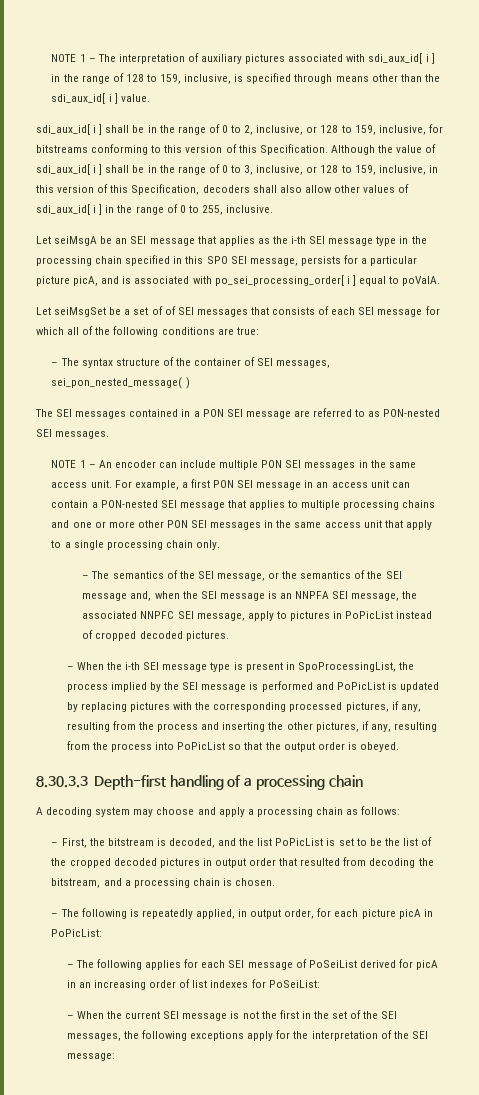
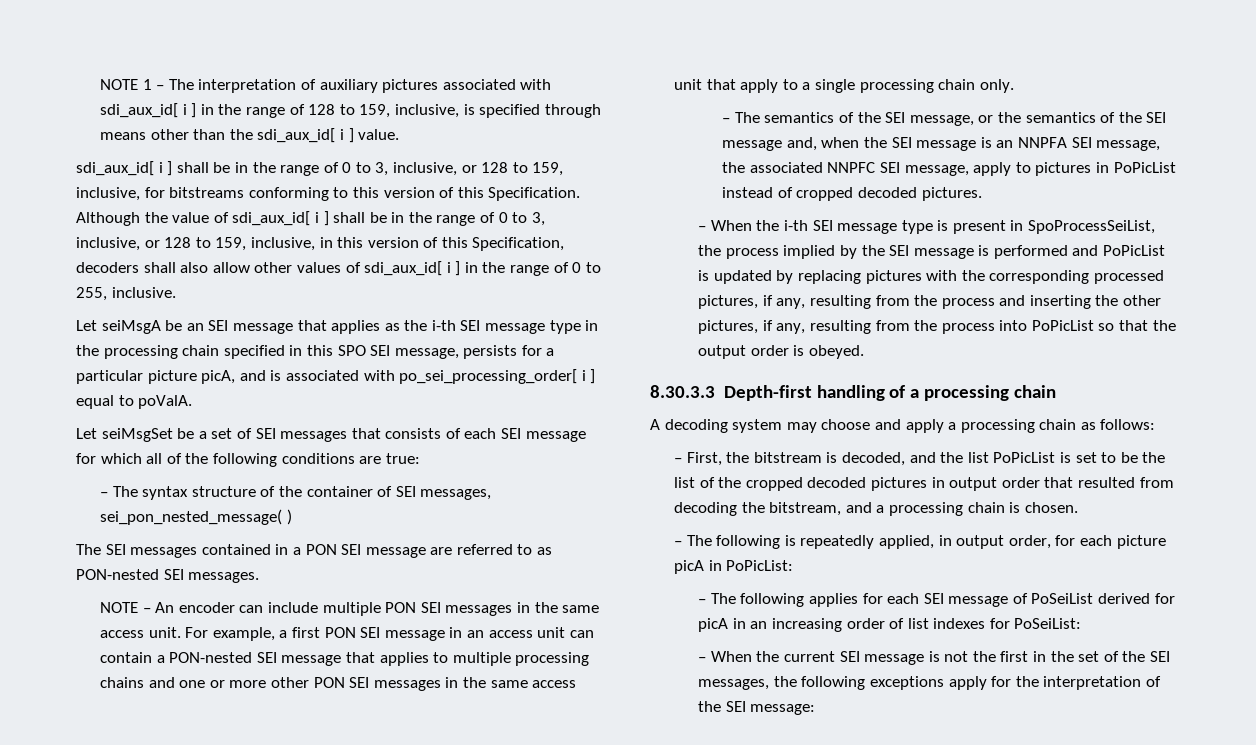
[244,125,254,135] 2, -> [375,162,389,176] 3,
[164,306,176,315] of -> (252, 433) none
[79,460,86,468] 1 -> (139, 607) none
[297,662,396,672] SpoProcessingList, -> [1028,220,1156,234] SpoProcessSeiList,

